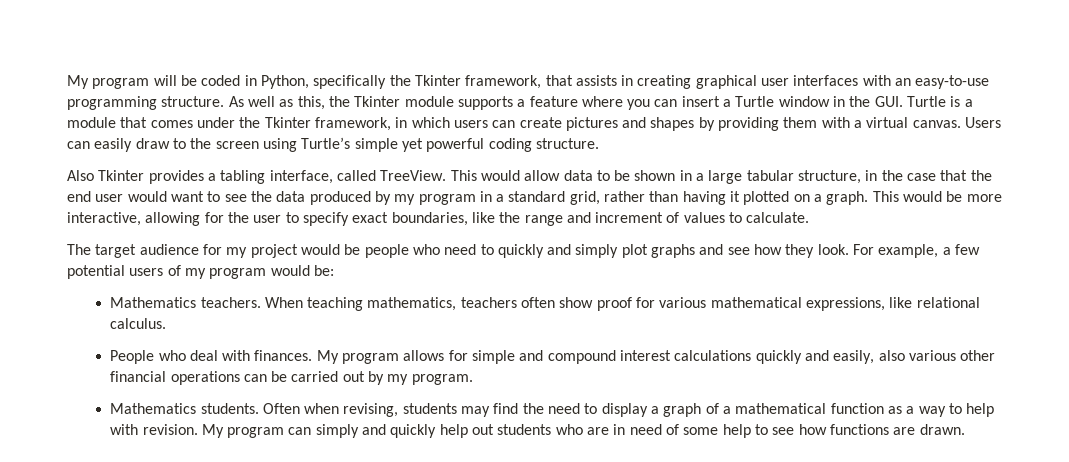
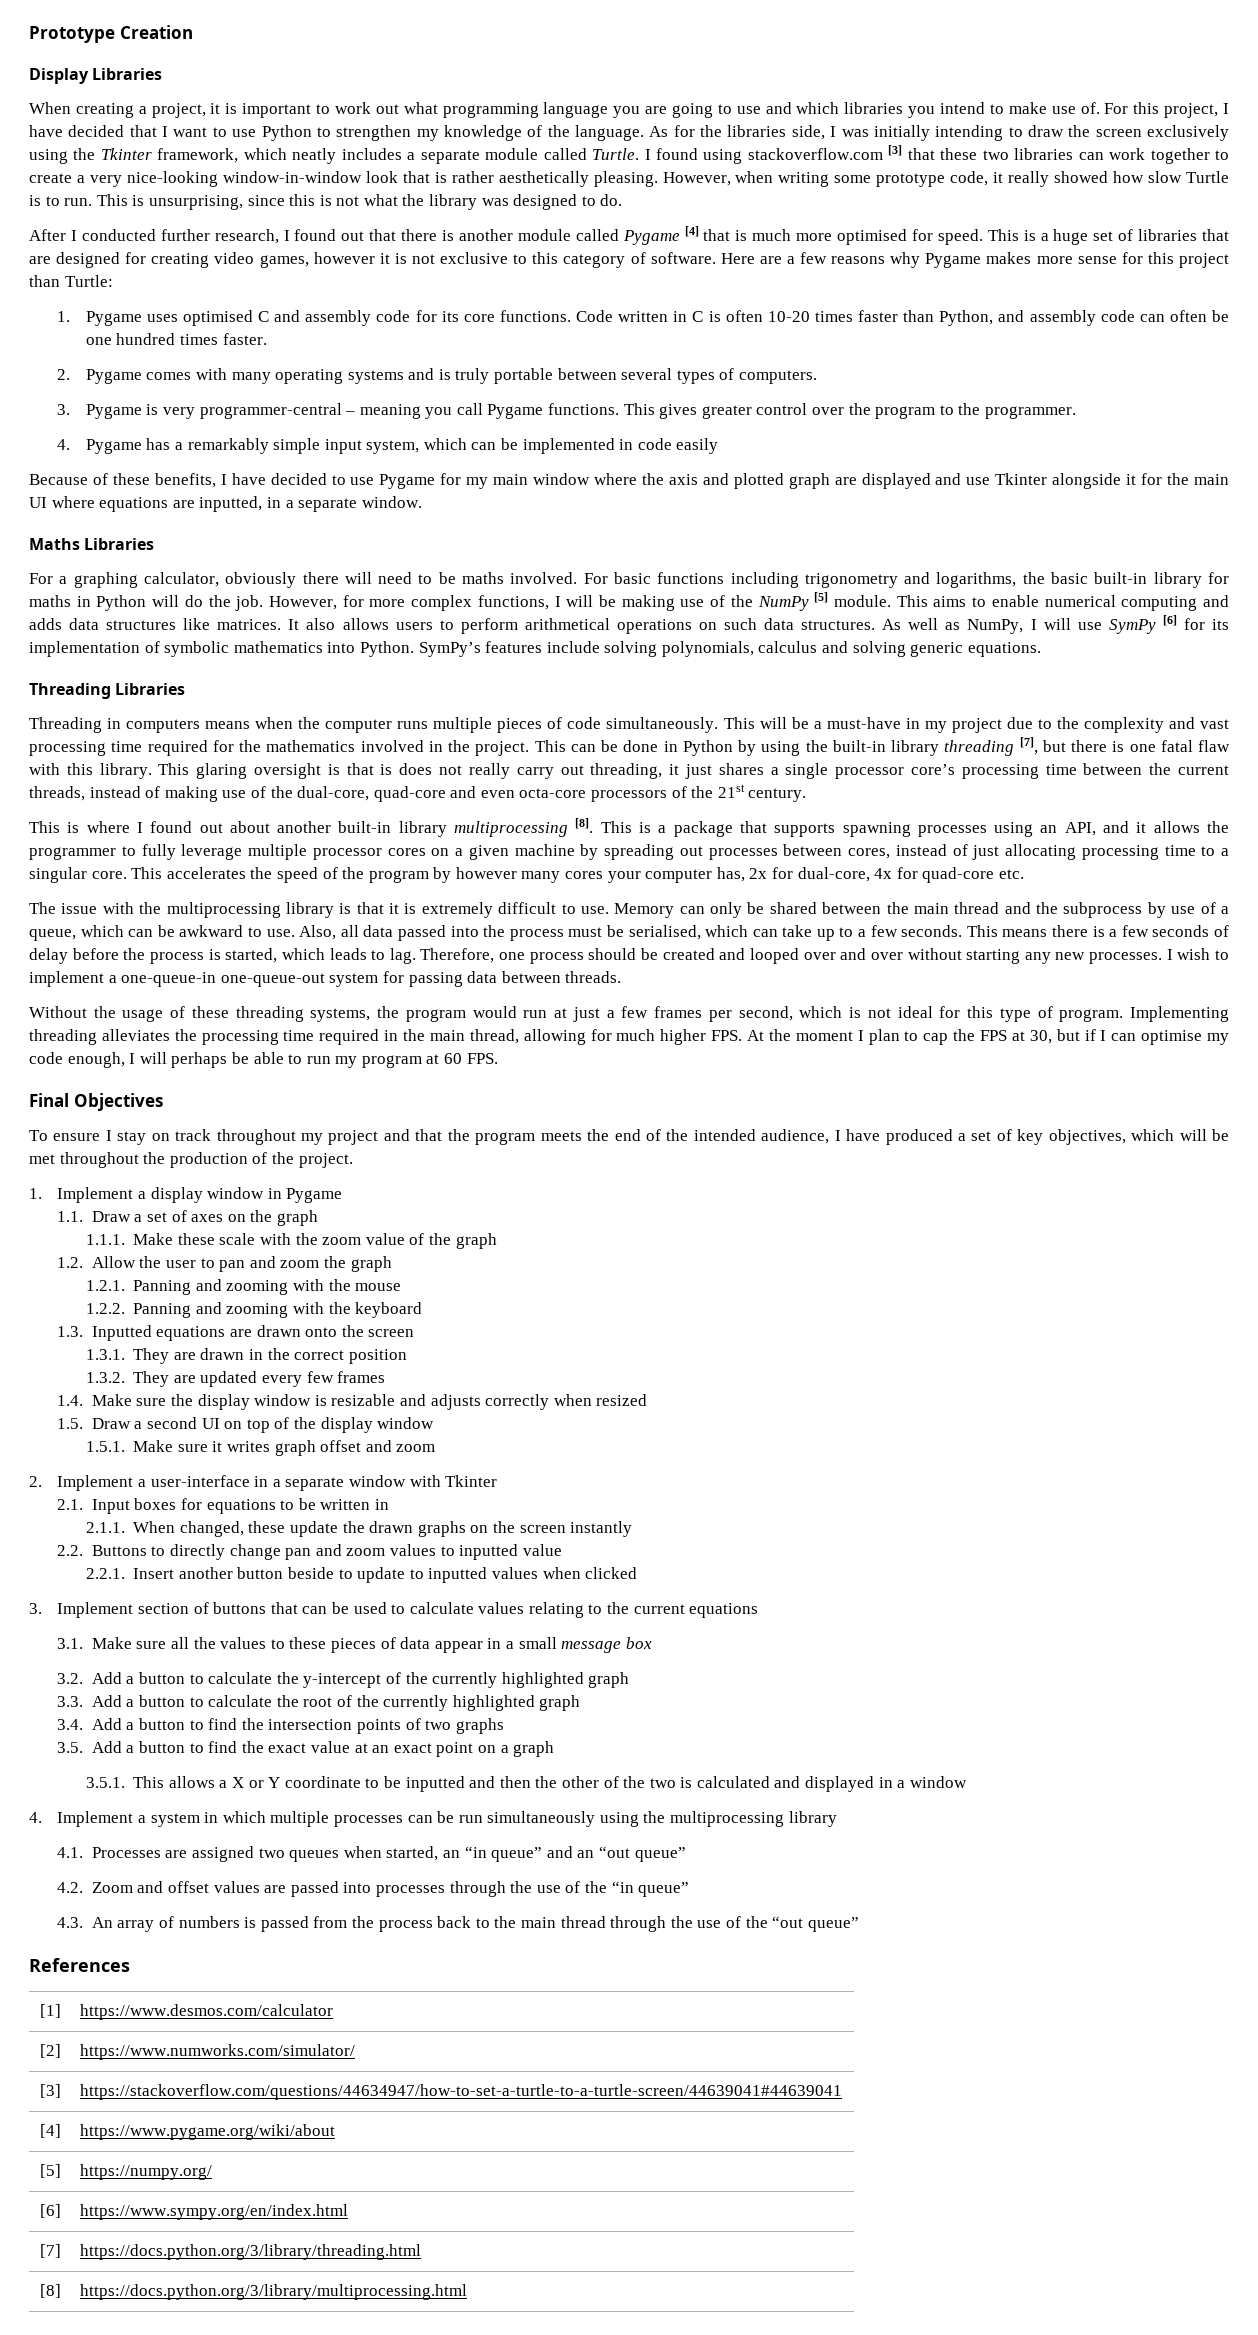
[67,75,990,89] [67,96,973,110] [67,117,1002,131] [67,137,599,152] [67,170,992,184] [67,191,1002,205] [67,212,810,226] [67,244,981,258] [67,265,334,279] [110,297,980,311] [110,318,167,329] [110,350,996,364] [110,371,473,385] [110,403,995,417] [110,424,965,438] My program will be coded in Python, specifically the Tkinter framework, that assists in creating graphical user interfaces with an easy-to-use programming structure. As well as this, the Tkinter module supports a feature where you can insert a Turtle window in the GUI. Turtle is a module that comes under the Tkinter framework, in which users can create pictures and shapes by providing them with a virtual canvas. Users can easily draw to the screen using Turtle’s simple yet powerful coding structure. // Also Tkinter provides a tabling interface, called TreeView. This would allow data to be shown in a large tabular structure, in the case that the end user would want to see the data produced by my program in a standard grid, rather than having it plotted on a graph. This would be more interactive, allowing for the user to specify exact boundaries, like the range and increment of values to calculate. // The target audience for my project would be people who need to quickly and simply plot graphs and see how they look. For example, a few potential users of my program would be: // Mathematics teachers. When teaching mathematics, teachers often show proof for various mathematical expressions, like relational calculus. // People who deal with finances. My program allows for simple and compound interest calculations quickly and easily, also various other financial operations can be carried out by my program. // Mathematics students. Often when revising, students may find the need to display a graph of a mathematical function as a way to help with revision. My program can simply and quickly help out students who are in need of some help to see how functions are drawn. -> [29,25,193,43] [29,68,163,84] [29,102,1229,118] [29,125,1230,141] [29,145,1229,164] [29,171,1230,187] [29,194,623,210] [29,226,1229,245] [29,252,1230,268] [29,275,113,287] [57,310,1229,326] [85,333,267,345] [57,368,818,384] [57,403,1076,419] [57,438,719,454] [29,473,1229,489] [29,496,422,512] [29,538,155,550] [29,572,1230,588] [29,592,1229,611] [29,615,1229,634] [29,641,1041,657] [29,683,186,699] [29,717,1229,733] [29,737,1230,756] [29,763,1229,779] [29,784,807,802] [29,818,1229,837] [29,844,1229,860] [29,867,1024,883] [29,902,1229,918] [29,925,1229,941] [29,948,1229,964] [29,971,622,987] [29,1006,1230,1022] [29,1029,1229,1045] [29,1052,498,1068] [29,1093,163,1111] [29,1129,1229,1145] [29,1152,353,1168] [29,1187,343,1203] [57,1210,319,1226] [85,1233,497,1249] [57,1256,392,1272] [85,1279,402,1295] [85,1302,423,1318] [57,1325,415,1341] [85,1348,407,1364] [85,1371,386,1387] [57,1394,648,1410] [57,1417,435,1433] [85,1440,436,1456] [29,1475,498,1491] [57,1498,390,1514] [85,1521,633,1537] [57,1544,562,1560] [85,1567,638,1583] [29,1602,759,1618] [57,1637,652,1653] [57,1672,630,1688] [57,1695,581,1711] [57,1718,504,1734] [57,1741,555,1757] [85,1776,967,1792] [29,1811,837,1827] [57,1846,686,1862] [57,1881,690,1897] [57,1916,859,1932] [29,1958,130,1972] [39,2004,61,2018] [79,2004,333,2020] [39,2044,61,2058] [79,2044,355,2060] [39,2084,61,2098] [79,2084,842,2100] [39,2124,61,2138] [79,2124,335,2140] [39,2164,61,2178] [79,2164,212,2180] [39,2204,61,2218] [79,2204,348,2220] [39,2244,61,2258] [79,2244,421,2260] [39,2284,61,2298] [79,2284,467,2300] Prototype Creation // Display Libraries // When creating a project, it is important to work out what programming language you are going to use and which libraries you intend to make use of. For this project, I have decided that I want to use Python to strengthen my knowledge of the language. As for the libraries side, I was initially intending to draw the screen exclusively using the Tkinter framework, which neatly includes a separate module called Turtle. I found using stackoverflow.com [3] that these two libraries can work together to create a very nice-looking window-in-window look that is rather aesthetically pleasing. However, when writing some prototype code, it really showed how slow Turtle is to run. This is unsurprising, since this is not what the library was designed to do. // After I conducted further research, I found out that there is another module called Pygame [4] that is much more optimised for speed. This is a huge set of libraries that are designed for creating video games, however it is not exclusive to this category of software. Here are a few reasons why Pygame makes more sense for this project than Turtle: // 1. Pygame uses optimised C and assembly code for its core functions. Code written in C is often 10-20 times faster than Python, and assembly code can often be one hundred times faster. // 2. Pygame comes with many operating systems and is truly portable between several types of computers. // 3. Pygame is very programmer-central – meaning you call Pygame functions. This gives greater control over the program to the programmer. // 4. Pygame has a remarkably simple input system, which can be implemented in code easily // Because of these benefits, I have decided to use Pygame for my main window where the axis and plotted graph are displayed and use Tkinter alongside it for the main UI where equations are inputted, in a separate window. // Maths Libraries // For a graphing calculator, obviously there will need to be maths involved. For basic functions including trigonometry and logarithms, the basic built-in library for maths in Python will do the job. However, for more complex functions, I will be making use of the NumPy [5] module. This aims to enable numerical computing and adds data structures like matrices. It also allows users to perform arithmetical operations on such data structures. As well as NumPy, I will use SymPy [6] for its implementation of symbolic mathematics into Python. SymPy’s features include solving polynomials, calculus and solving generic equations. // Threading Libraries // Threading in computers means when the computer runs multiple pieces of code simultaneously. This will be a must-have in my project due to the complexity and vast processing time required for the mathematics involved in the project. This can be done in Python by using the built-in library threading [7], but there is one fatal flaw with this library. This glaring oversight is that is does not really carry out threading, it just shares a single processor core’s processing time between the current threads, instead of making use of the dual-core, quad-core and even octa-core processors of the 21st century. // This is where I found out about another built-in library multiprocessing [8]. This is a package that supports spawning processes using an API, and it allows the programmer to fully leverage multiple processor cores on a given machine by spreading out processes between cores, instead of just allocating processing time to a singular core. This accelerates the speed of the program by however many cores your computer has, 2x for dual-core, 4x for quad-core etc. // The issue with the multiprocessing library is that it is extremely difficult to use. Memory can only be shared between the main thread and the subprocess by use of a queue, which can be awkward to use. Also, all data passed into the process must be serialised, which can take up to a few seconds. This means there is a few seconds of delay before the process is started, which leads to lag. Therefore, one process should be created and looped over and over without starting any new processes. I wish to implement a one-queue-in one-queue-out system for passing data between threads. // Without the usage of these threading systems, the program would run at just a few frames per second, which is not ideal for this type of program. Implementing threading alleviates the processing time required in the main thread, allowing for much higher FPS. At the moment I plan to cap the FPS at 30, but if I can optimise my code enough, I will perhaps be able to run my program at 60 FPS. // Final Objectives // To ensure I stay on track throughout my project and that the program meets the end of the intended audience, I have produced a set of key objectives, which will be met throughout the production of the project. // 1. Implement a display window in Pygame // 1.1. Draw a set of axes on the graph // 1.1.1. Make these scale with the zoom value of the graph // 1.2. Allow the user to pan and zoom the graph // 1.2.1. Panning and zooming with the mouse // 1.2.2. Panning and zooming with the keyboard // 1.3. Inputted equations are drawn onto the screen // 1.3.1. They are drawn in the correct position // 1.3.2. They are updated every few frames // 1.4. Make sure the display window is resizable and adjusts correctly when resized // 1.5. Draw a second UI on top of the display window // 1.5.1. Make sure it writes graph offset and zoom // 2. Implement a user-interface in a separate window with Tkinter // 2.1. Input boxes for equations to be written in // 2.1.1. When changed, these update the drawn graphs on the screen instantly // 2.2. Buttons to directly change pan and zoom values to inputted value // 2.2.1. Insert another button beside to update to inputted values when clicked // 3. Implement section of buttons that can be used to calculate values relating to the current equations // 3.1. Make sure all the values to these pieces of data appear in a small message box // 3.2. Add a button to calculate the y-intercept of the currently highlighted graph // 3.3. Add a button to calculate the root of the currently highlighted graph // 3.4. Add a button to find the intersection points of two graphs // 3.5. Add a button to find the exact value at an exact point on a graph // 3.5.1. This allows a X or Y coordinate to be inputted and then the other of the two is calculated and displayed in a window // 4. Implement a system in which multiple processes can be run simultaneously using the multiprocessing library // 4.1. Processes are assigned two queues when started, an “in queue” and an “out queue” // 4.2. Zoom and offset values are passed into processes through the use of the “in queue” // 4.3. An array of numbers is passed from the process back to the main thread through the use of the “out queue” // References // [1] | https://www.desmos.com/calculator // [2] | https://www.numworks.com/simulator/ // [3] | https://stackoverflow.com/questions/44634947/how-to-set-a-turtle-to-a-turtle-screen/44639041#44639041 // [4] | https://www.pygame.org/wiki/about // [5] | https://numpy.org/ // [6] | https://www.sympy.org/en/index.html // [7] | https://docs.python.org/3/library/threading.html // [8] | https://docs.python.org/3/library/multiprocessing.html

